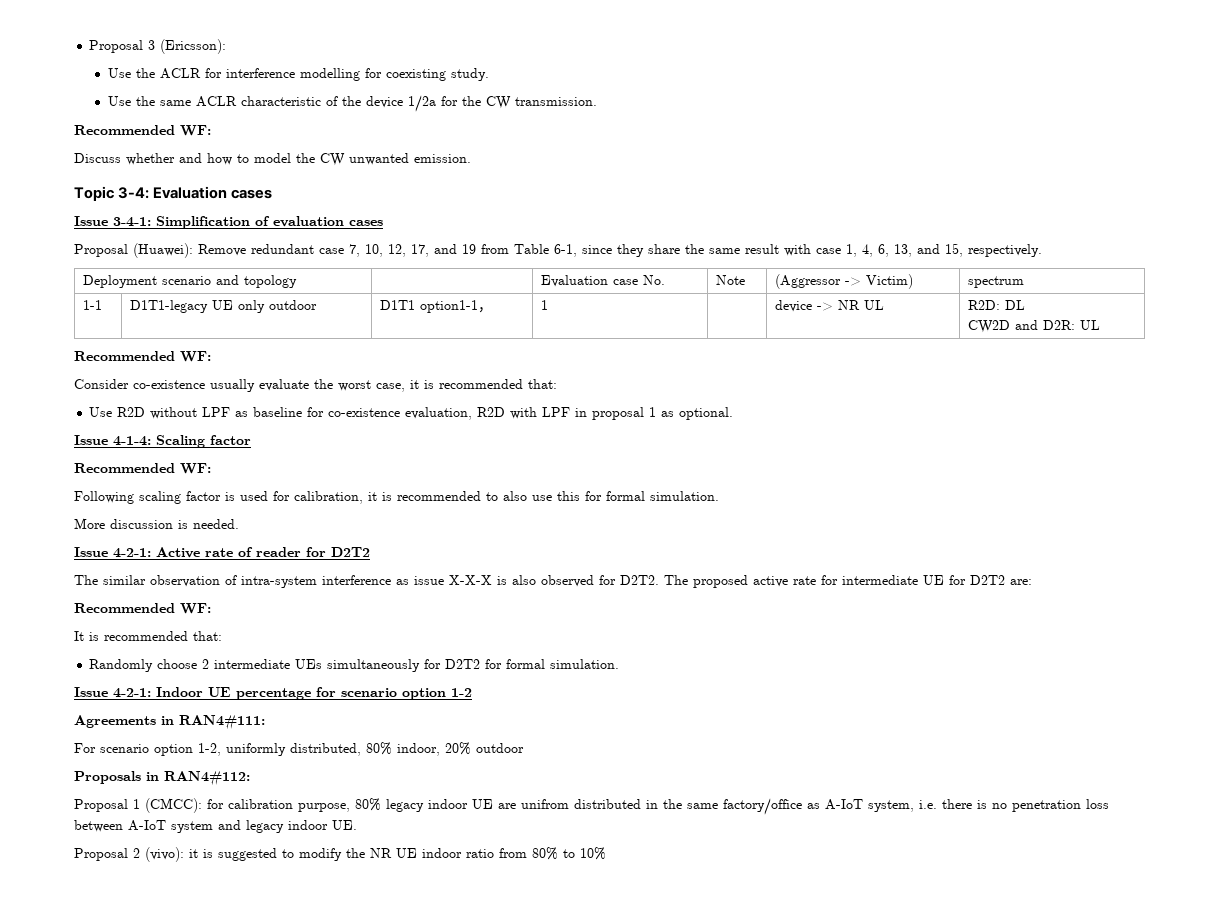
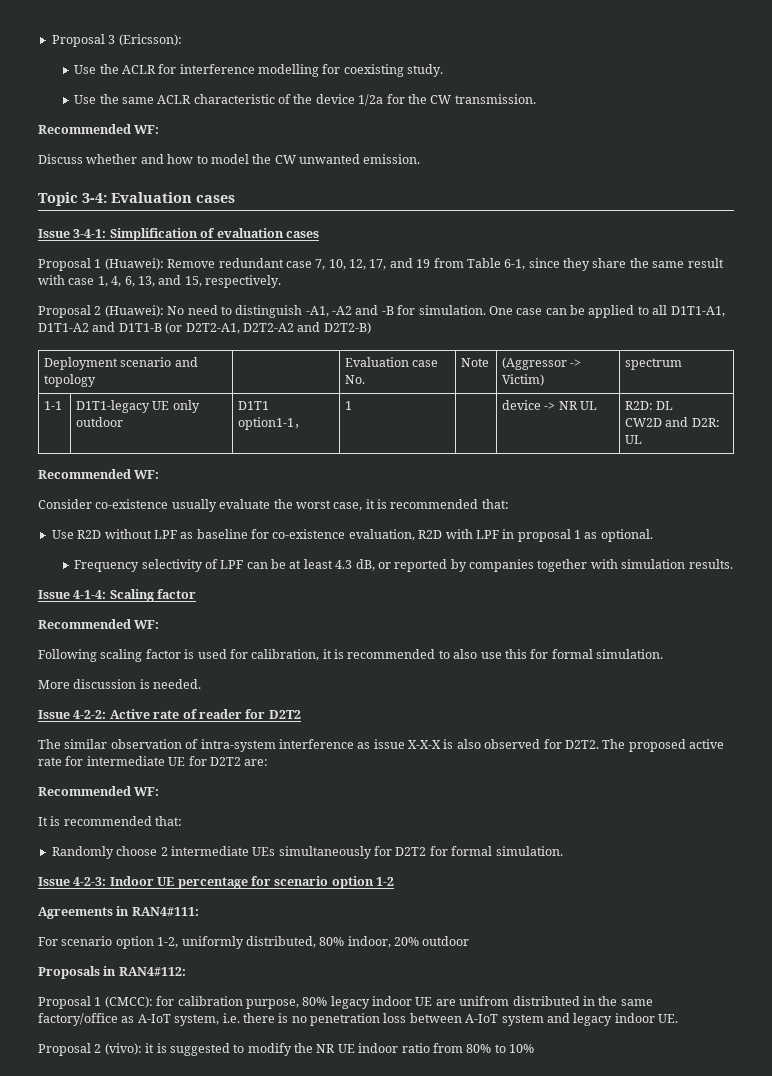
(128, 250) none -> [94,259,102,268] 1
(1042, 250) none -> [38,305,725,318] [38,322,371,334] // Proposal 2 (Huawei): No need to distinguish -A1, -A2 and -B for simulation. One case can be applied to all D1T1-A1, D1T1-A2 and D1T1-B (or D2T2-A1, D2T2-A2 and D2T2-B)
(734, 413) none -> [74,559,733,572] // Frequency selectivity of LPF can be at least 4.3 dB, or reported by companies together with simulation results.
[113,548,151,558] 4-2-1: -> [73,710,107,719] 4-2-2:
[113,688,151,698] 4-2-1: -> [73,877,107,886] 4-2-3:

